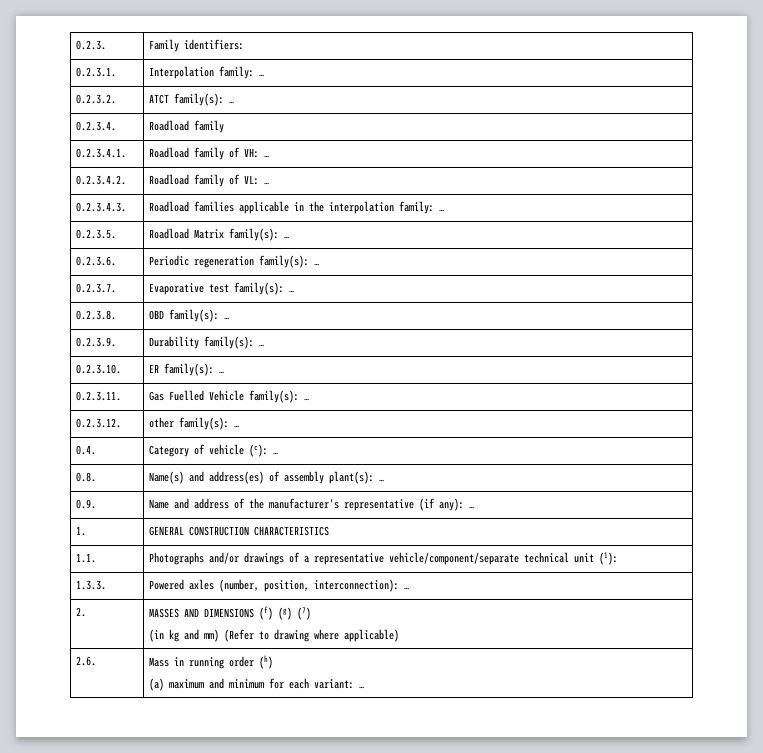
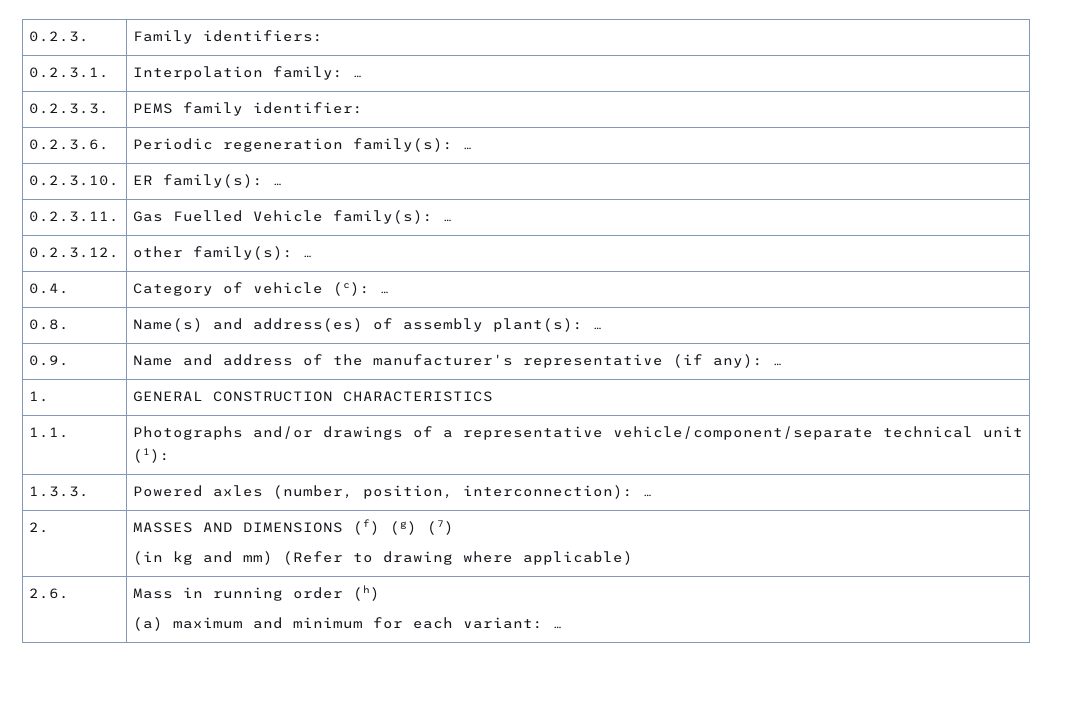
[76,94,117,104] [149,93,235,106] [76,121,117,131] [149,120,225,133] [76,148,127,158] [149,147,270,160] [76,175,127,185] [149,174,270,187] [76,202,127,212] [149,201,445,214] [76,229,117,239] [149,228,290,241] 0.2.3.2. | ATCT family(s): … // 0.2.3.4. | Roadload family // 0.2.3.4.1. | Roadload family of VH: … // 0.2.3.4.2. | Roadload family of VL: … // 0.2.3.4.3. | Roadload families applicable in the interpolation family: … // 0.2.3.5. | Roadload Matrix family(s): … -> [28,103,109,114] [132,102,363,116] 0.2.3.3. | PEMS family identifier:
[76,283,117,293] [149,282,295,295] [76,310,117,320] [149,309,230,322] [76,337,117,347] [149,336,265,349] // 0.2.3.7. | Evaporative test family(s): … // 0.2.3.8. | OBD family(s): … // 0.2.3.9. | Durability family(s): … -> (473, 148) none

